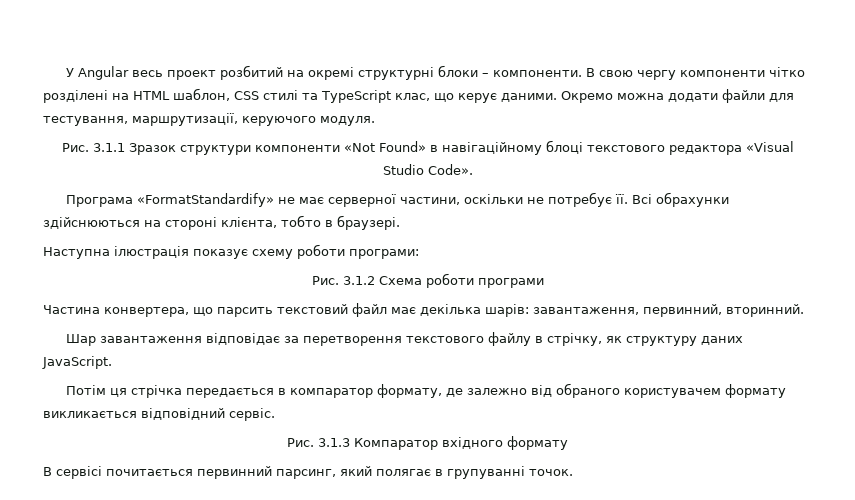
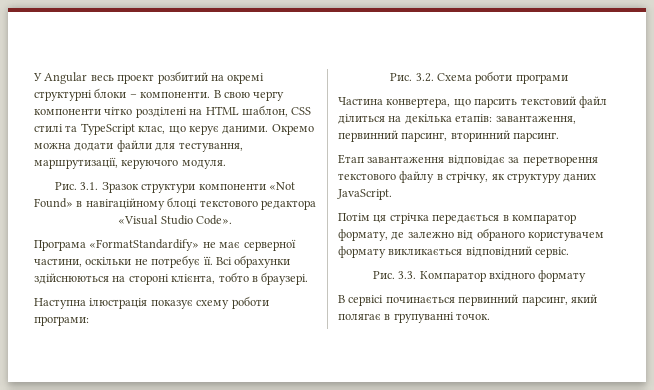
[92,143,125,152] 3.1.1 -> [80,182,99,190] 3.1.
[342,276,375,285] 3.1.2 -> [415,73,434,82] 3.2.
[391,304,804,317] [65,334,96,346] має декілька шарів: завантаження, первинний, вторинний. // Шар -> [338,114,576,124] [338,130,560,142] [338,154,364,164] ділиться на декілька етапів: завантаження, первинний парсинг, вторинний парсинг. // Етап
[318,438,350,447] 3.1.3 -> [398,271,417,279] 3.3.
[106,469,193,476] почитається -> [385,296,455,303] починається

